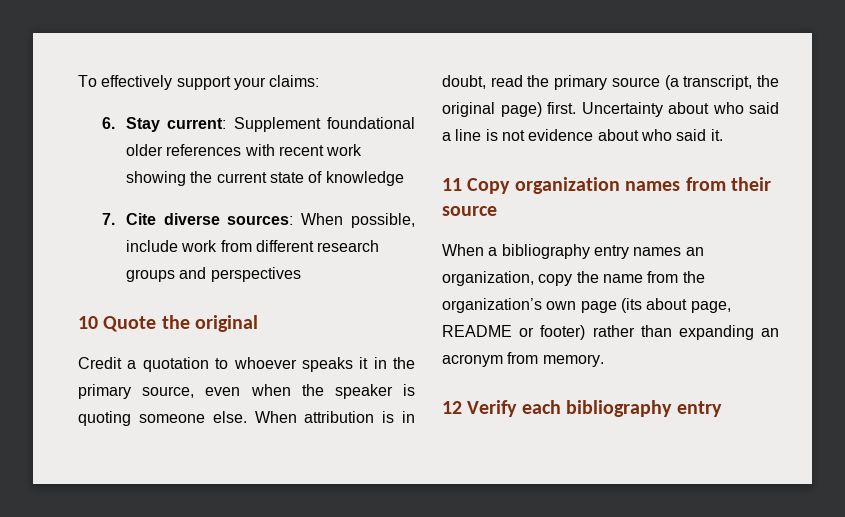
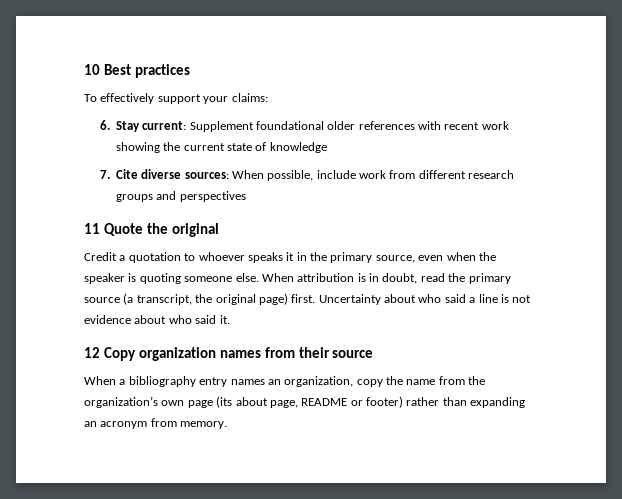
(78, 81) none -> [84,64,190,78] 10 Best practices //
[78,316,98,329] 10 -> [84,223,100,234] 11
[442,178,462,191] 11 -> [84,347,100,358] 12
[442,400,722,417] // 12 Verify each bibliography entry -> (228, 425) none

